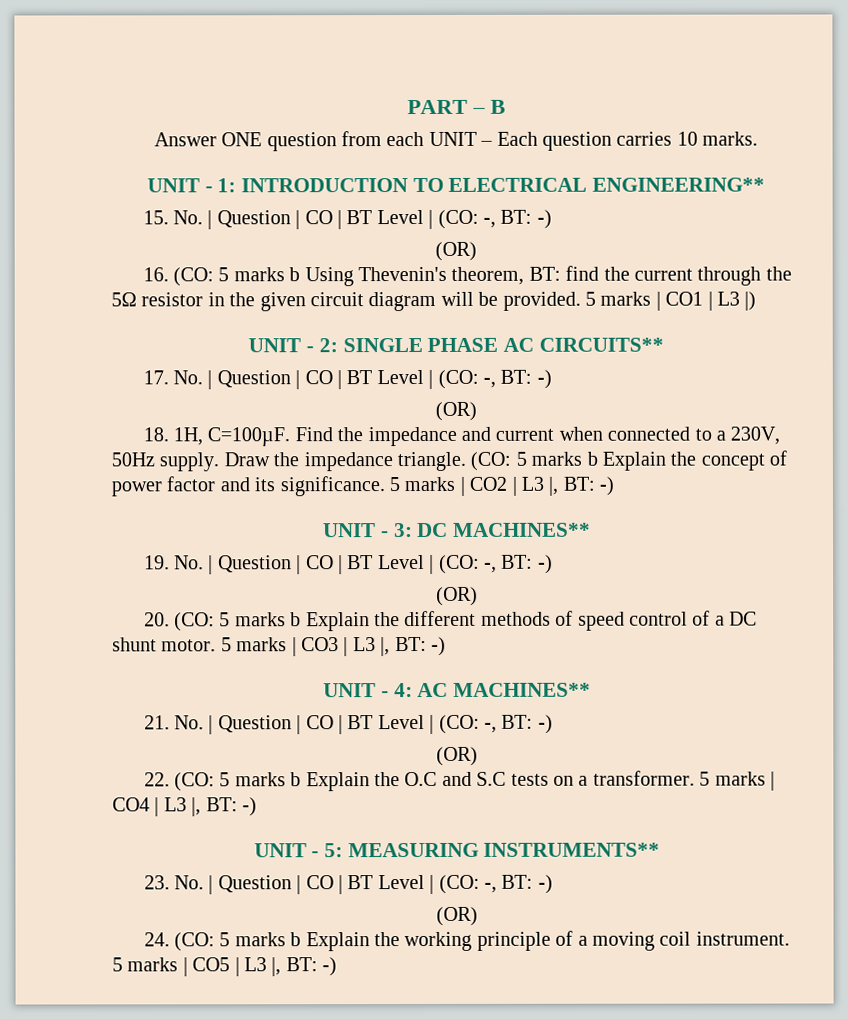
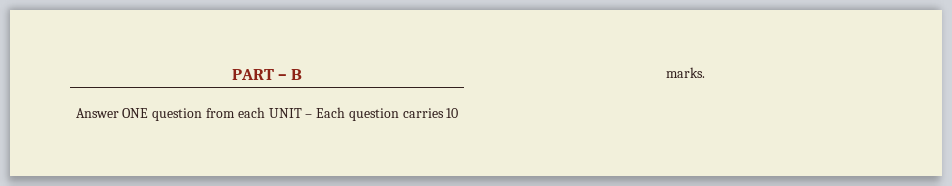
[146,177,766,193] [142,209,552,230] [435,241,477,261] [142,265,792,287] [111,291,757,312] [248,337,664,353] [142,369,552,390] [435,401,477,421] [142,426,781,447] [111,450,788,472] [111,476,615,497] [323,522,591,538] [143,554,553,575] [436,586,478,606] [143,610,758,632] [112,636,446,657] [323,682,591,698] [143,714,553,735] [436,746,478,766] [143,770,776,792] [112,797,257,817] [253,842,661,858] [143,874,553,895] [436,906,478,926] [143,930,790,952] [112,957,338,977] // UNIT - 1: INTRODUCTION TO ELECTRICAL ENGINEERING** // 15. No. | Question | CO | BT Level | (CO: -, BT: -) // (OR) // 16. (CO: 5 marks b Using Thevenin's theorem, BT: find the current through the 5Ω resistor in the given circuit diagram will be provided. 5 marks | CO1 | L3 |) // UNIT - 2: SINGLE PHASE AC CIRCUITS** // 17. No. | Question | CO | BT Level | (CO: -, BT: -) // (OR) // 18. 1H, C=100µF. Find the impedance and current when connected to a 230V, 50Hz supply. Draw the impedance triangle. (CO: 5 marks b Explain the concept of power factor and its significance. 5 marks | CO2 | L3 |, BT: -) // UNIT - 3: DC MACHINES** // 19. No. | Question | CO | BT Level | (CO: -, BT: -) // (OR) // 20. (CO: 5 marks b Explain the different methods of speed control of a DC shunt motor. 5 marks | CO3 | L3 |, BT: -) // UNIT - 4: AC MACHINES** // 21. No. | Question | CO | BT Level | (CO: -, BT: -) // (OR) // 22. (CO: 5 marks b Explain the O.C and S.C tests on a transformer. 5 marks | CO4 | L3 |, BT: -) // UNIT - 5: MEASURING INSTRUMENTS** // 23. No. | Question | CO | BT Level | (CO: -, BT: -) // (OR) // 24. (CO: 5 marks b Explain the working principle of a moving coil instrument. 5 marks | CO5 | L3 |, BT: -) -> (705, 72) none

